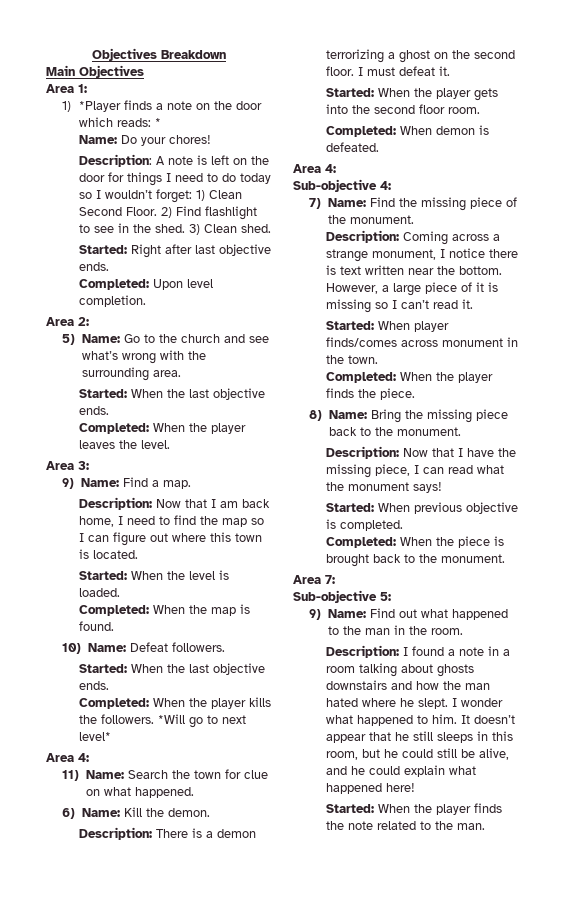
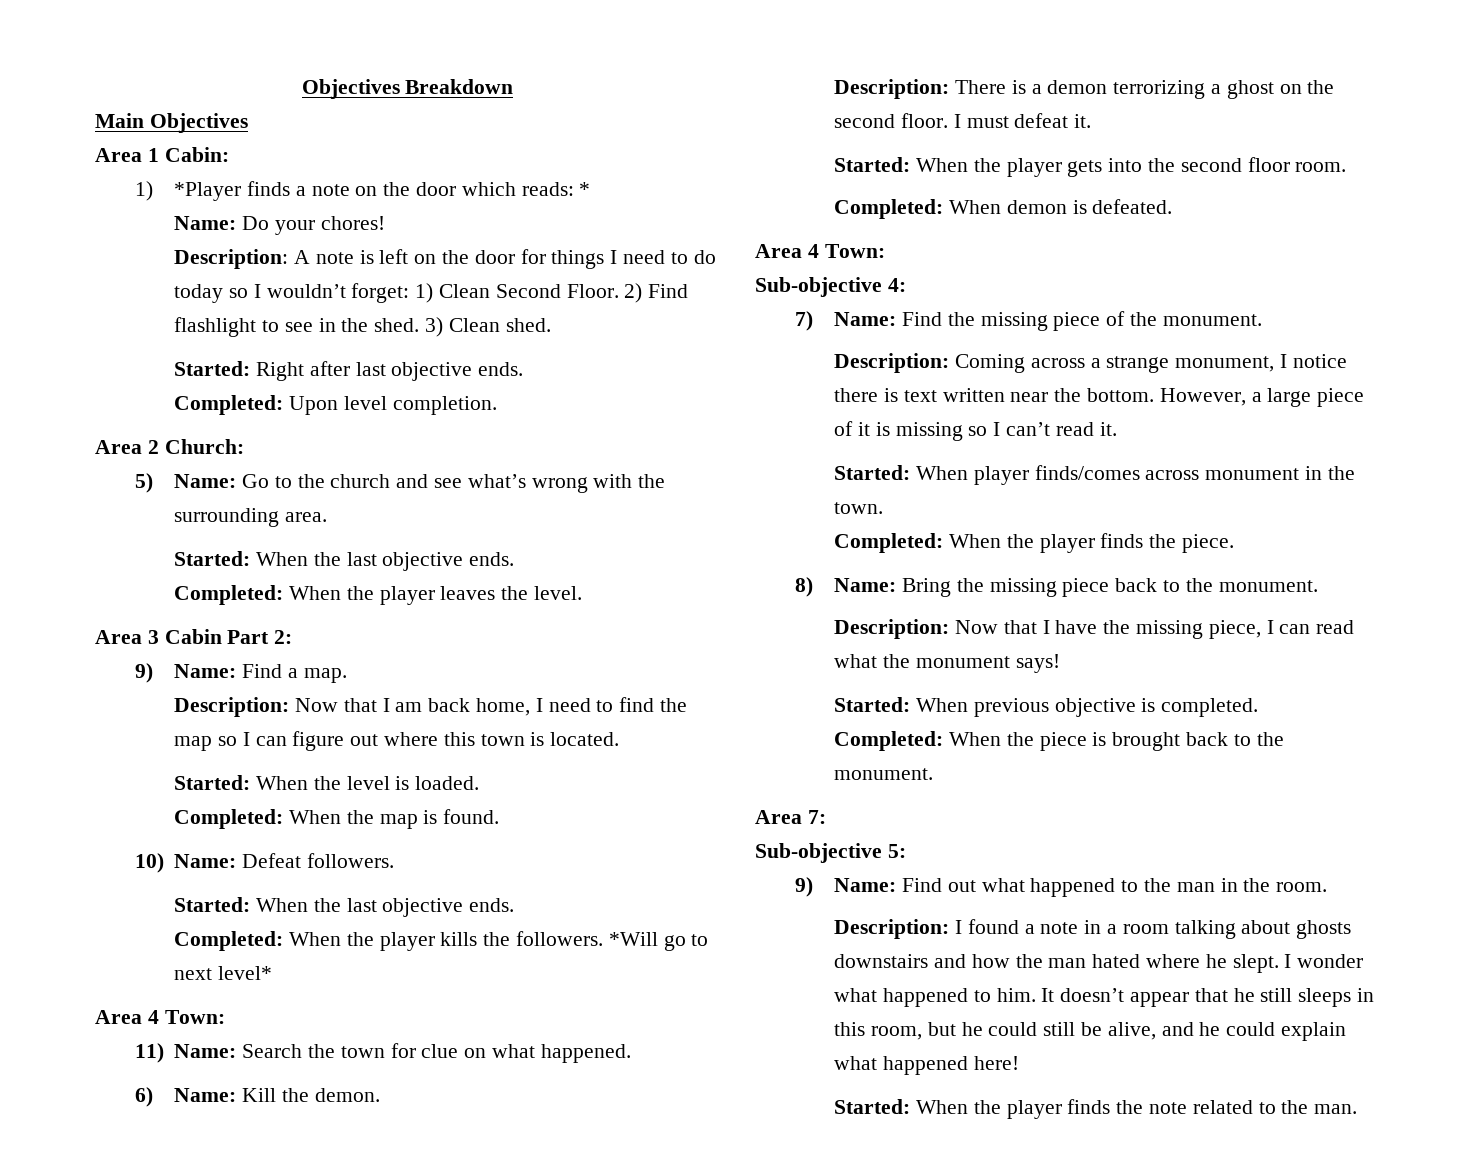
[78,84,87,93] 1: -> [147,147,229,162] 1 Cabin:
[78,317,89,326] 2: -> [147,439,244,454] 2 Church:
[78,461,89,470] 3: -> [147,629,293,644] 3 Cabin Part 2:
[78,753,89,762] 4: -> [147,1010,225,1024] 4 Town:
[325,164,336,173] 4: -> [807,244,885,258] 4 Town:

